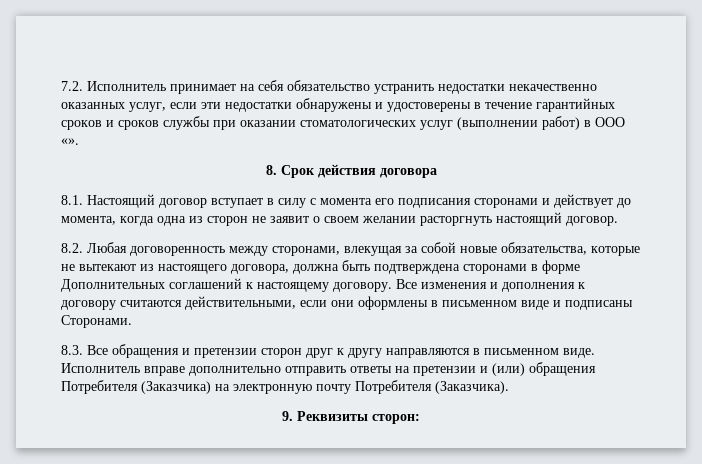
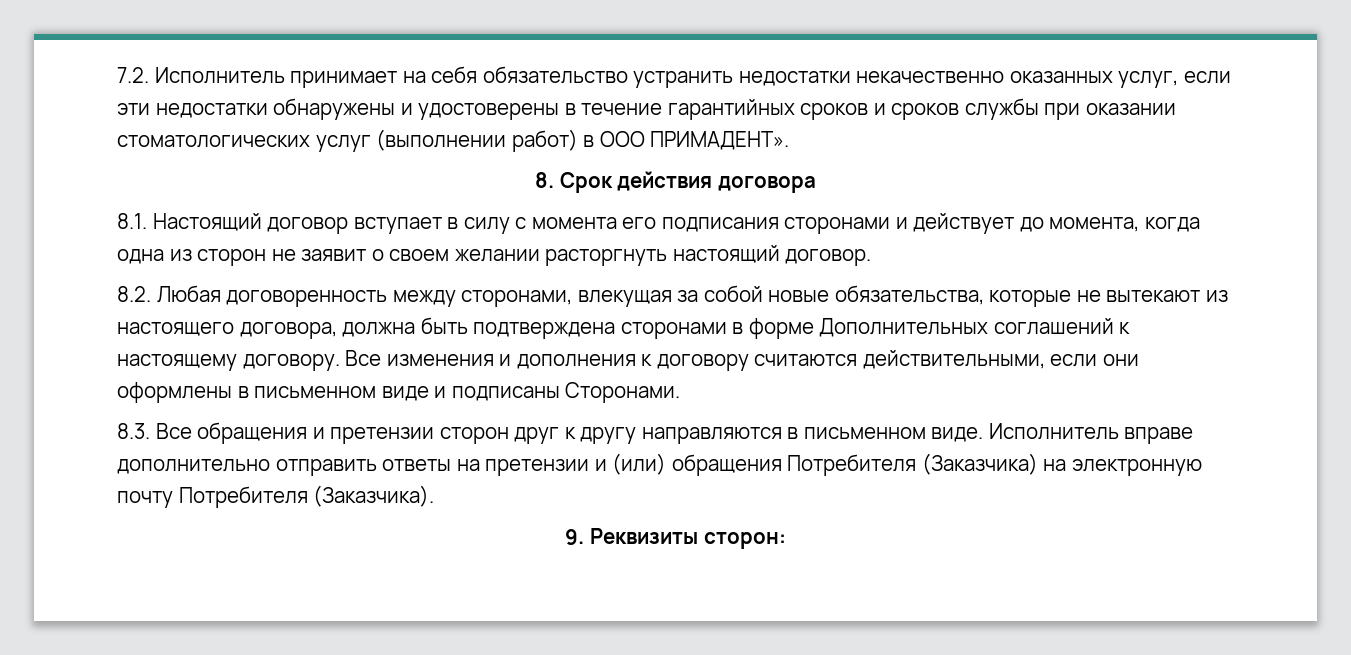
[61,138,79,145] «». -> [650,131,790,150] ПРИМАДЕНТ».

